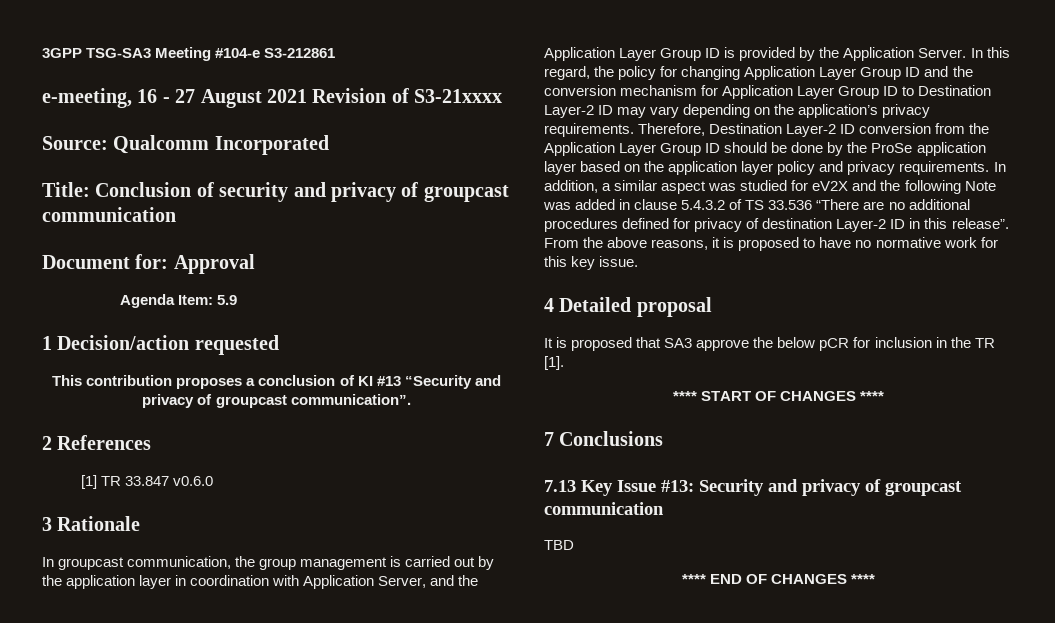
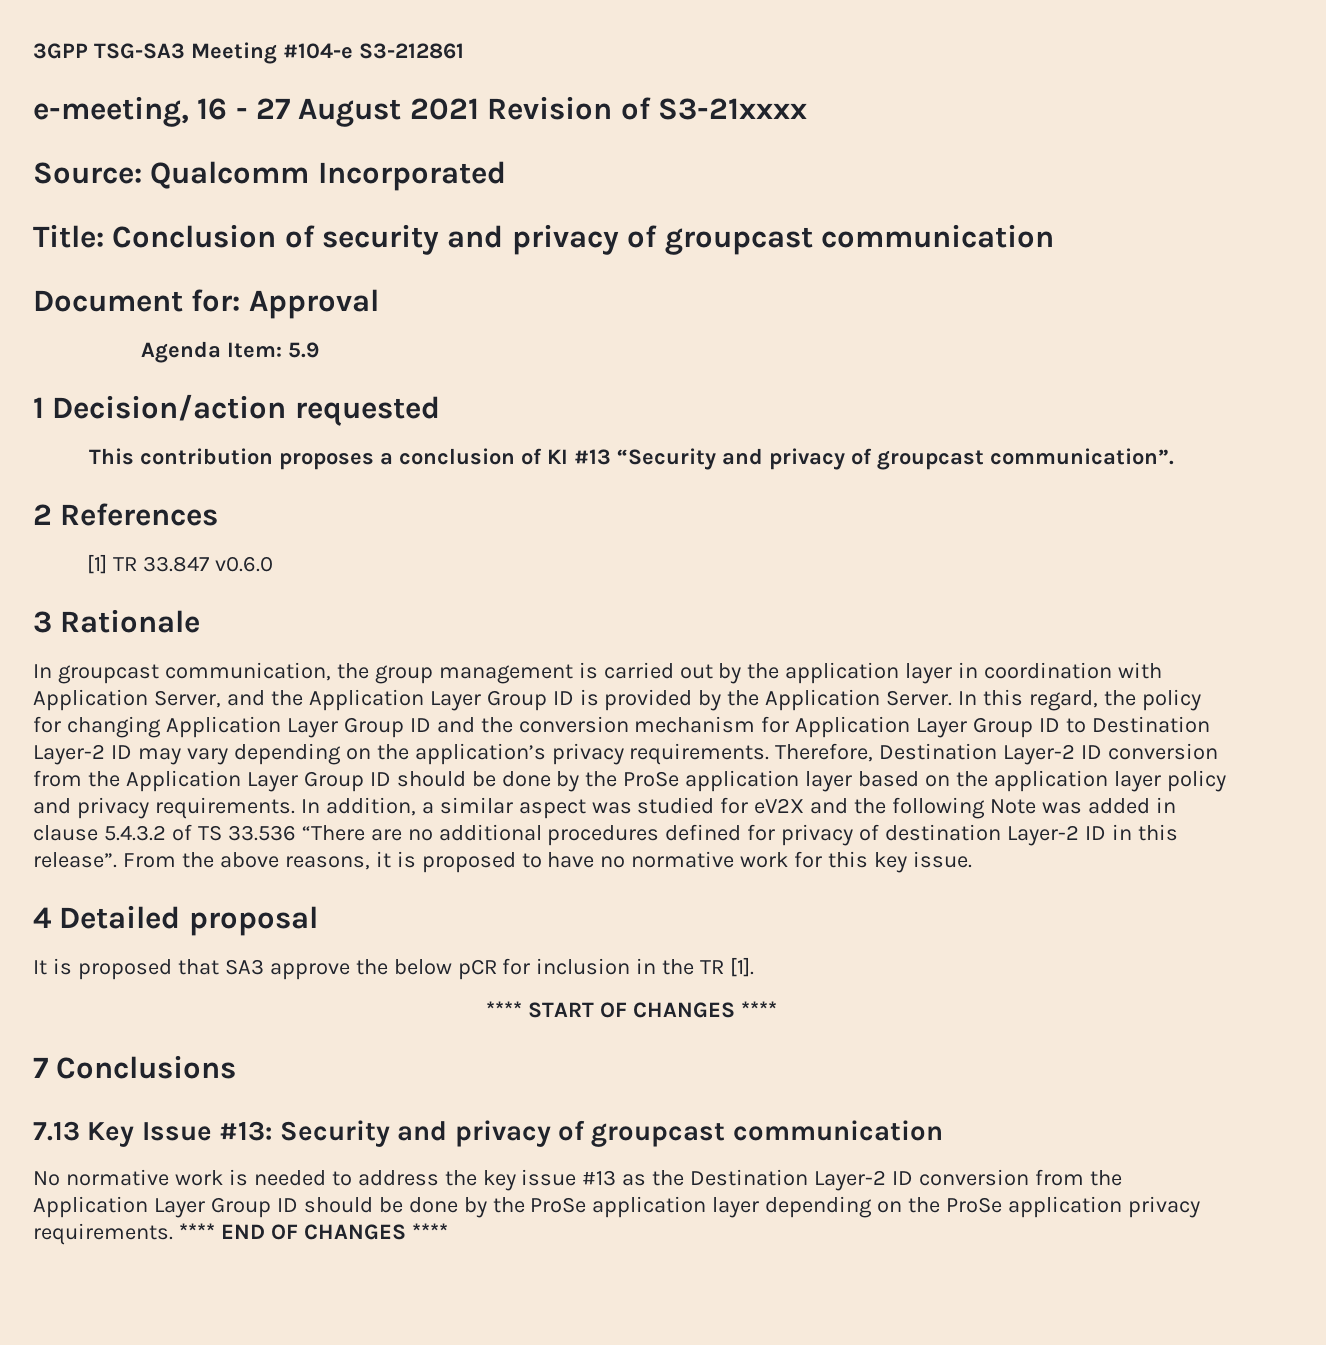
[544,540,574,550] TBD // -> [33,1169,1122,1191] [33,1196,1200,1218] [33,1223,173,1245] No normative work is needed to address the key issue #13 as the Destination Layer-2 ID conversion from the Application Layer Group ID should be done by the ProSe application layer depending on the ProSe application privacy requirements.

